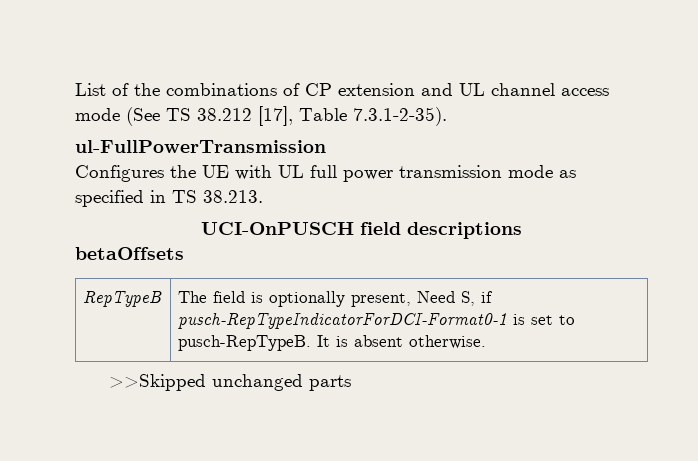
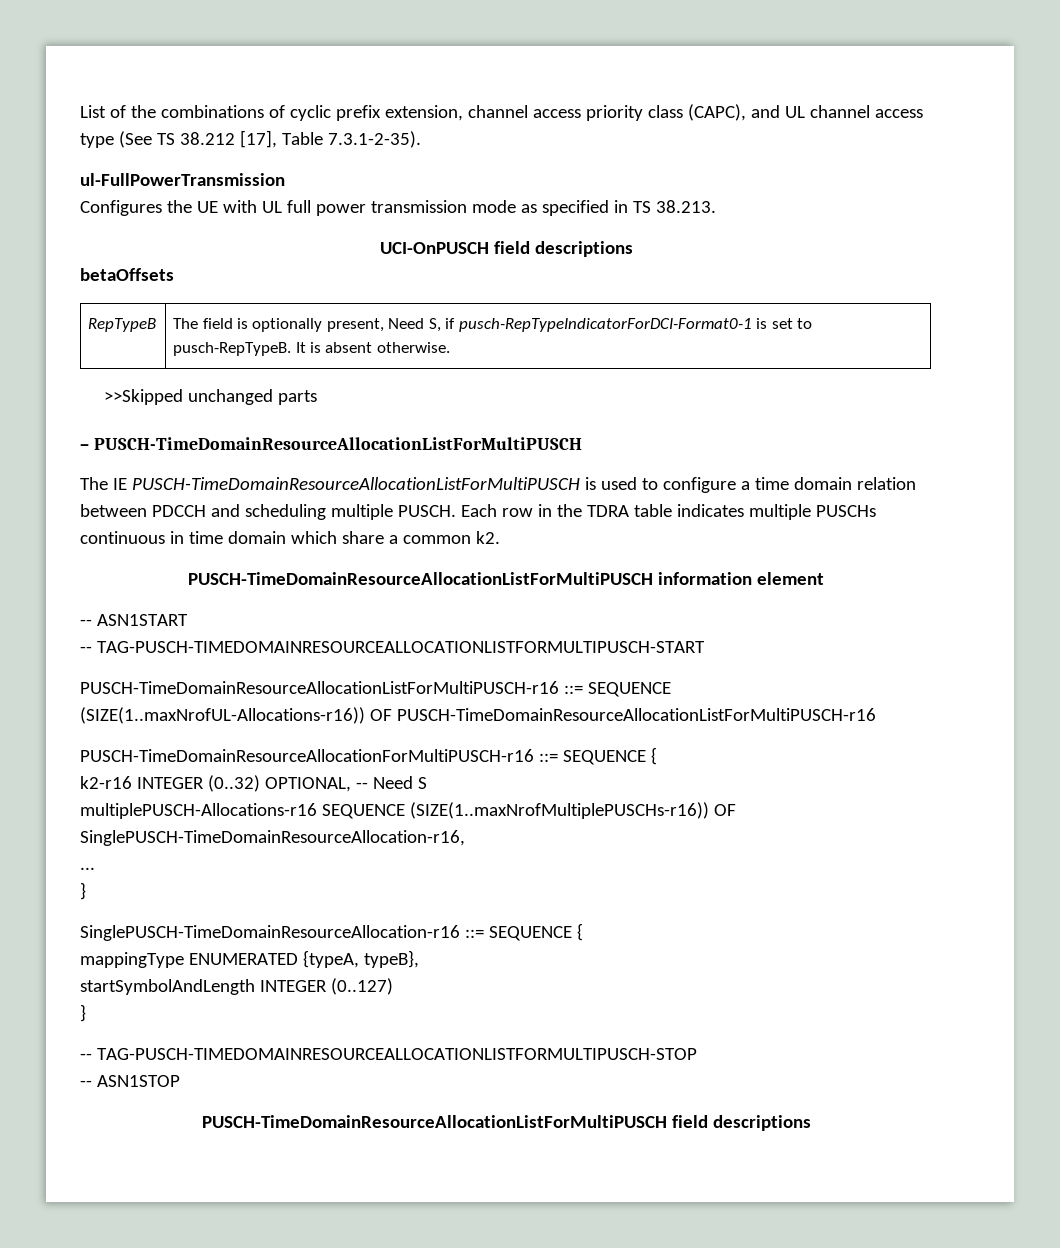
[305,83,415,96] CP extension -> [289,104,746,121] cyclic prefix extension, channel access priority class (CAPC),
[75,108,120,121] mode -> [80,133,114,148] type
(352, 383) none -> [80,437,582,450] [80,477,916,493] [80,504,876,520] [80,531,500,544] [188,572,824,585] [80,614,188,626] [80,641,705,653] [80,681,671,697] [80,707,876,724] [80,747,657,765] [80,775,427,792] [80,802,736,819] [80,830,465,846] [80,867,95,870] [80,882,86,900] [80,923,583,941] [80,950,419,968] [80,978,393,995] [80,1004,86,1022] [80,1048,697,1060] [80,1075,180,1087] [201,1115,811,1131] // – PUSCH-TimeDomainResourceAllocationListForMultiPUSCH // The IE PUSCH-TimeDomainResourceAllocationListForMultiPUSCH is used to configure a time domain relation between PDCCH and scheduling multiple PUSCH. Each row in the TDRA table indicates multiple PUSCHs continuous in time domain which share a common k2. // PUSCH-TimeDomainResourceAllocationListForMultiPUSCH information element // -- ASN1START // -- TAG-PUSCH-TIMEDOMAINRESOURCEALLOCATIONLISTFORMULTIPUSCH-START // PUSCH-TimeDomainResourceAllocationListForMultiPUSCH-r16 ::= SEQUENCE (SIZE(1..maxNrofUL-Allocations-r16)) OF PUSCH-TimeDomainResourceAllocationListForMultiPUSCH-r16 // PUSCH-TimeDomainResourceAllocationForMultiPUSCH-r16 ::= SEQUENCE { // k2-r16 INTEGER (0..32) OPTIONAL, -- Need S // multiplePUSCH-Allocations-r16 SEQUENCE (SIZE(1..maxNrofMultiplePUSCHs-r16)) OF SinglePUSCH-TimeDomainResourceAllocation-r16, // ... // } // SinglePUSCH-TimeDomainResourceAllocation-r16 ::= SEQUENCE { // mappingType ENUMERATED {typeA, typeB}, // startSymbolAndLength INTEGER (0..127) // } // -- TAG-PUSCH-TIMEDOMAINRESOURCEALLOCATIONLISTFORMULTIPUSCH-STOP // -- ASN1STOP // PUSCH-TimeDomainResourceAllocationListForMultiPUSCH field descriptions

